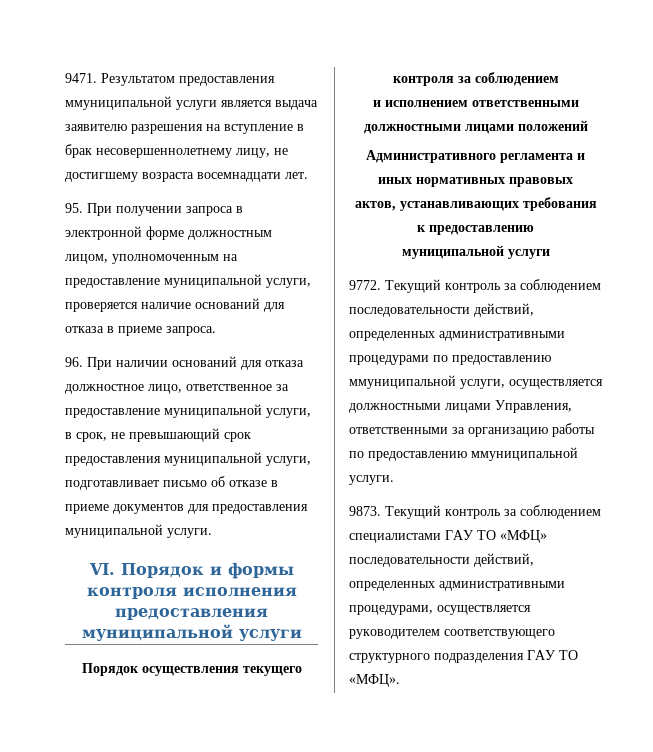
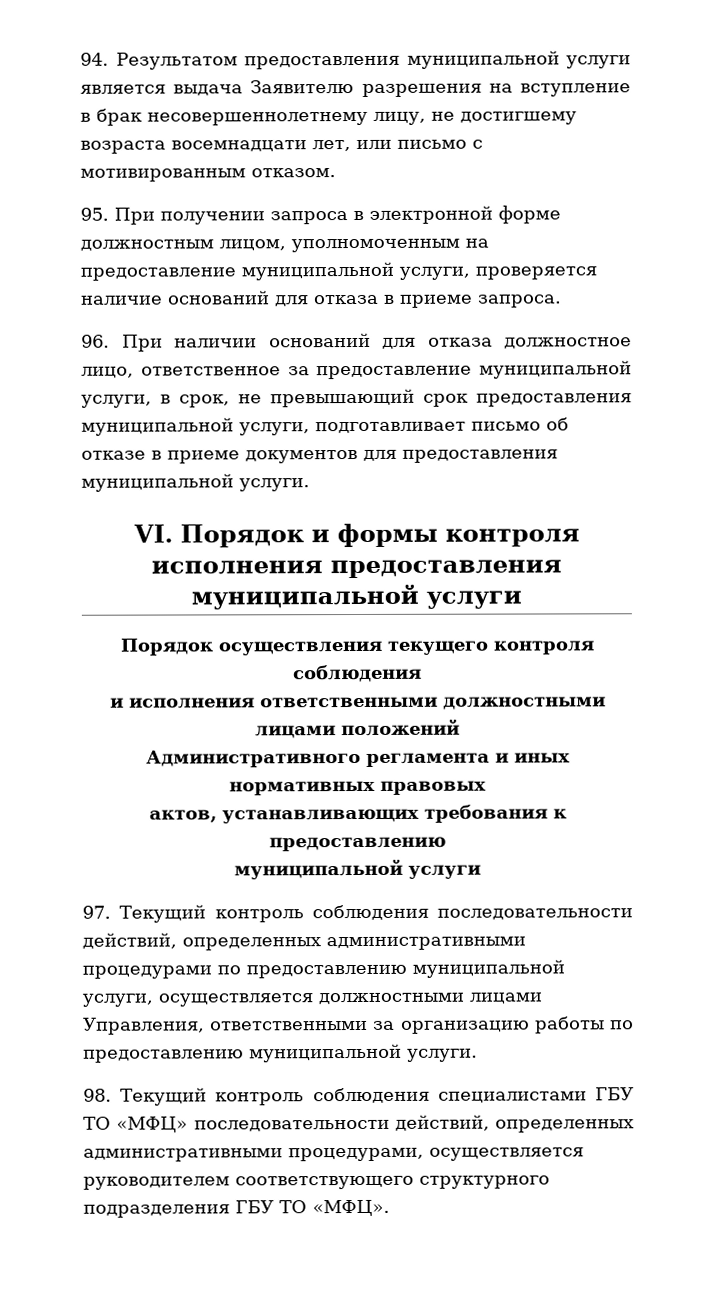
[65,73,97,83] 9471. -> [80,52,109,66] 94.
[65,96,172,110] ммуниципальной -> [406,50,560,69] муниципальной
[65,124,127,131] заявителю -> [250,80,355,94] Заявителю
[285,172,308,179] лет. -> [312,139,483,152] [80,168,336,182] лет, или письмо с мотивированным отказом.
[457,72,559,86] [372,100,468,107] за соблюдением // и исполнением -> [293,664,422,683] [109,697,255,709] соблюдения // и исполнения
[349,279,601,293] 9772. Текущий контроль за соблюдением -> [82,904,429,923] 97. Текущий контроль соблюдения
[349,375,456,389] ммуниципальной -> [412,959,565,978] муниципальной
[471,447,578,461] [349,475,394,485] [349,505,601,519] [349,530,473,543] ммуниципальной услуги. // 9873. Текущий контроль за соблюдением специалистами ГАУ -> [249,1043,478,1063] [83,1087,634,1106] муниципальной услуги. // 98. Текущий контроль соблюдения специалистами ГБУ
[527,650,555,660] ГАУ -> [235,1200,274,1214] ГБУ

